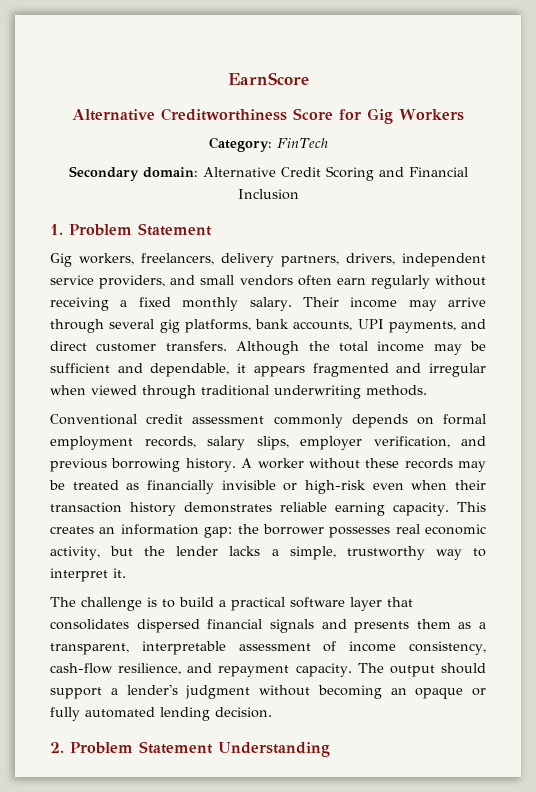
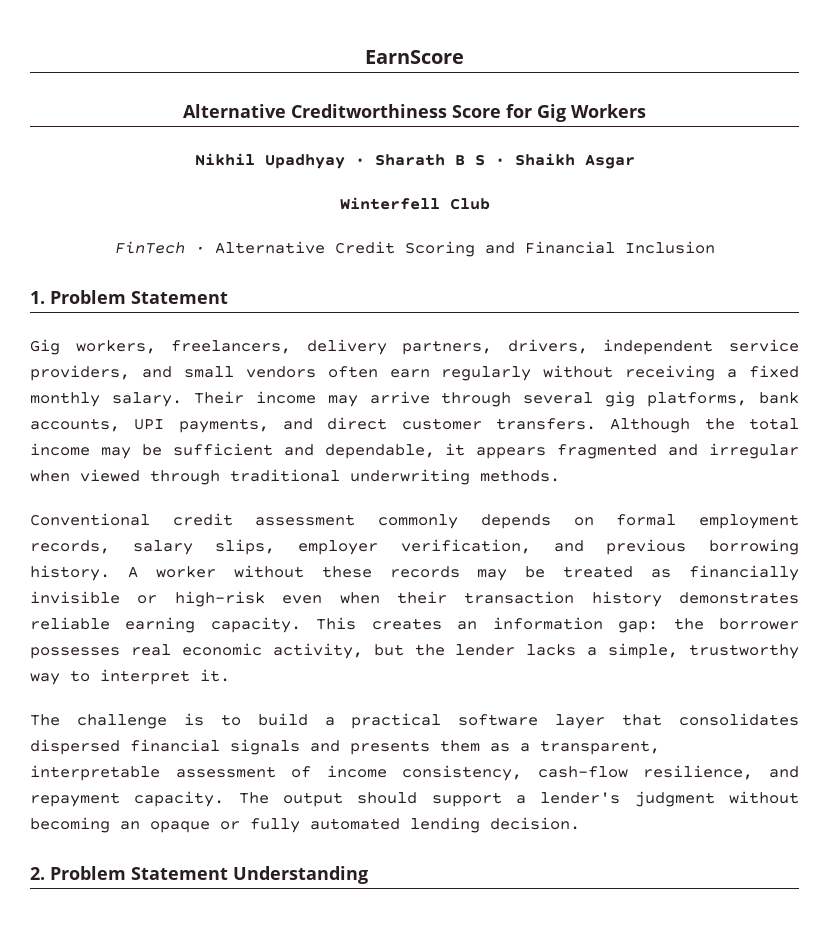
[208,137,272,152] Category: -> [194,153,635,169] [339,197,490,210] Nikhil Upadhyay · Sharath B S · Shaikh Asgar // Winterfell Club //
[68,166,198,181] // Secondary domain: -> [194,246,205,253] ·

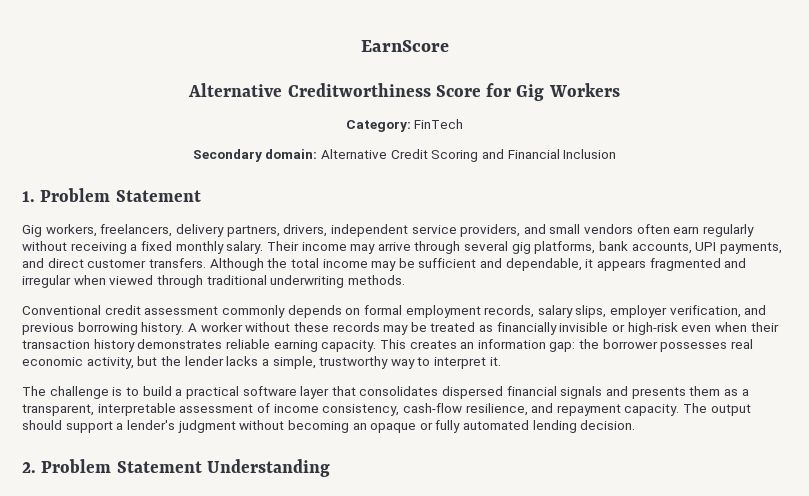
[194,153,635,169] [339,197,490,210] [114,241,205,254] Nikhil Upadhyay · Sharath B S · Shaikh Asgar // Winterfell Club // FinTech · -> [345,119,464,132] [192,149,318,162] Category: FinTech // Secondary domain:

